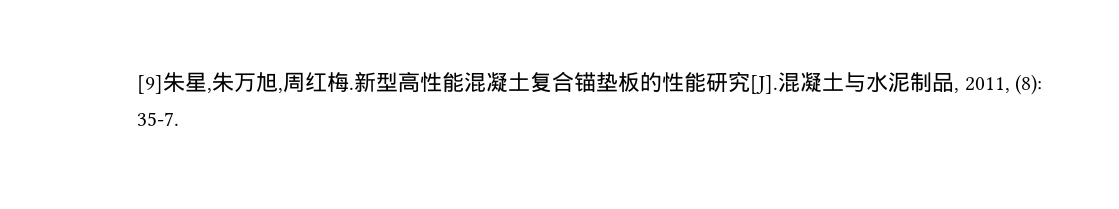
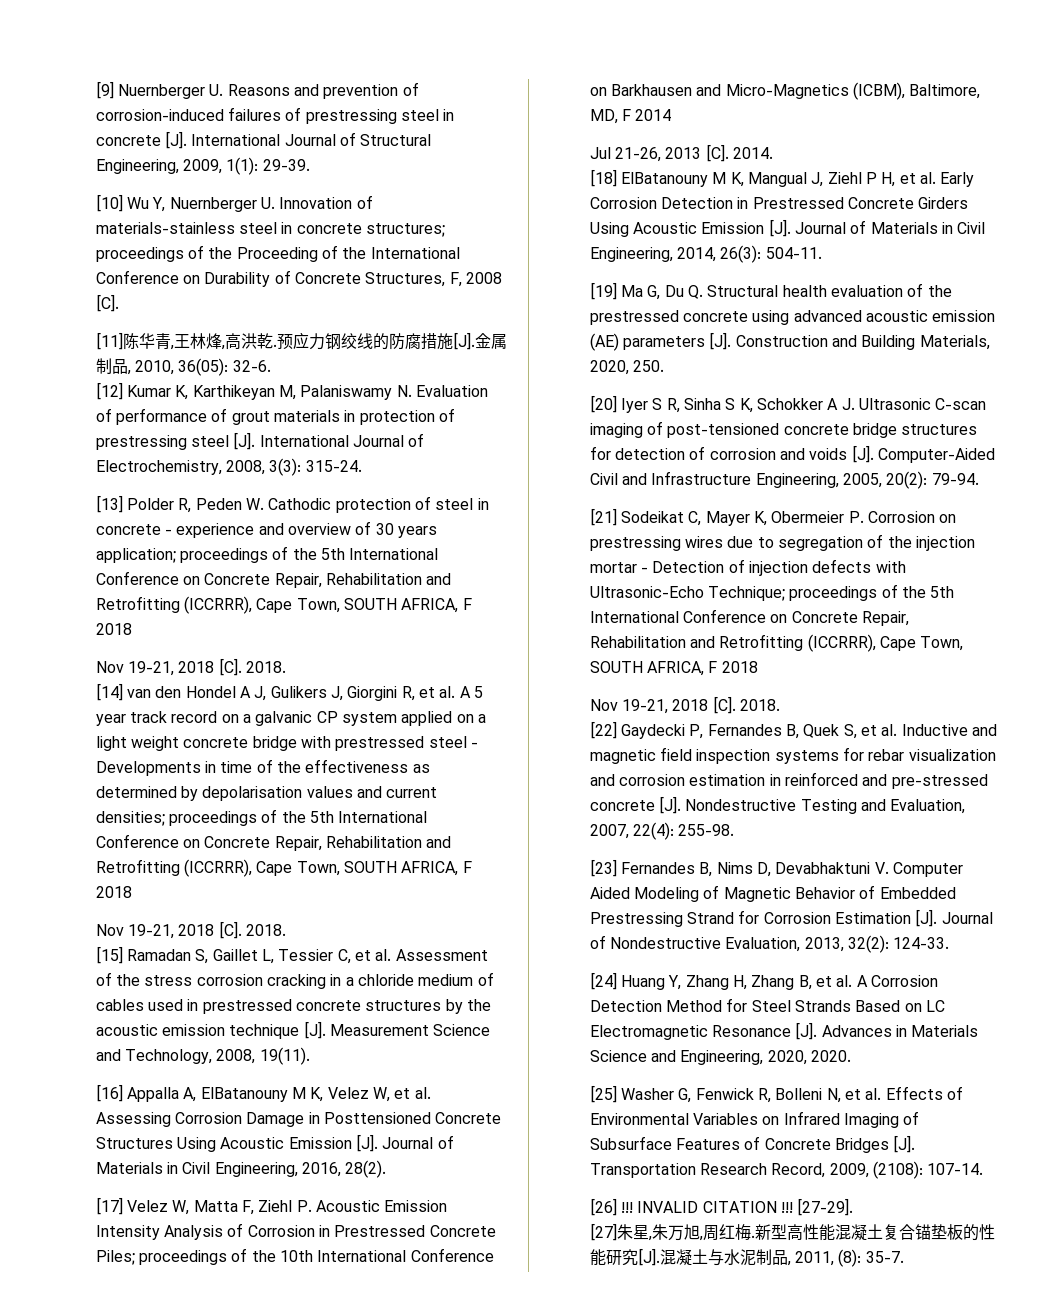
(163, 84) none -> [118,82,419,99] [95,107,455,124] [95,131,432,149] [95,157,310,175] [95,194,373,212] [95,222,446,237] [95,245,460,262] [95,270,503,287] [95,294,119,312] [95,332,507,350] [95,358,271,376] [95,382,489,400] [95,408,456,425] [95,432,425,450] [95,458,362,476] [95,495,489,513] [95,521,438,538] [95,546,439,563] [95,571,452,588] [95,596,472,614] [95,623,132,635] [95,658,287,676] [95,683,483,701] [95,711,486,726] [95,736,479,751] [95,759,430,776] [95,786,438,801] [95,809,428,826] [95,834,452,851] [95,859,472,877] [95,886,132,898] [95,921,287,939] [95,946,488,964] [95,972,494,989] [95,999,492,1014] [95,1021,491,1039] [95,1047,310,1065] [95,1084,431,1102] [95,1112,502,1127] [95,1134,454,1152] [95,1160,387,1178] [95,1197,448,1215] [95,1223,496,1240] [95,1248,494,1265] [589,82,981,100] [589,109,672,124] [589,144,774,162] [589,169,975,187] [589,197,969,209] [589,219,986,237] [589,245,822,263] [589,282,952,300] [589,310,996,325] [589,332,990,351] [589,360,665,375] [589,395,987,413] [589,421,978,438] [589,445,996,463] [589,471,979,489] [589,508,957,526] [589,534,976,551] [589,559,906,576] [589,584,955,601] [589,609,910,626] [589,634,964,652] [589,661,758,676] [589,696,781,714] [589,721,997,739] [589,747,996,764] [589,772,988,789] [589,796,966,814] [589,822,735,840] [589,859,964,877] [589,885,956,902] [589,909,993,927] [589,935,950,953] [589,972,938,990] [589,998,946,1012] [589,1022,979,1040] [589,1050,852,1065] [589,1085,963,1103] [589,1111,920,1128] [589,1135,916,1153] [589,1161,984,1179] [589,1198,854,1216] [589,1223,617,1241] Nuernberger U. Reasons and prevention of corrosion-induced failures of prestressing steel in concrete [J]. International Journal of Structural Engineering, 2009, 1(1): 29-39. // [10] Wu Y, Nuernberger U. Innovation of materials-stainless steel in concrete structures; proceedings of the Proceeding of the International Conference on Durability of Concrete Structures, F, 2008 [C]. // [11]陈华青,王林烽,高洪乾.预应力钢绞线的防腐措施[J].金属制品, 2010, 36(05): 32-6. // [12] Kumar K, Karthikeyan M, Palaniswamy N. Evaluation of performance of grout materials in protection of prestressing steel [J]. International Journal of Electrochemistry, 2008, 3(3): 315-24. // [13] Polder R, Peden W. Cathodic protection of steel in concrete - experience and overview of 30 years application; proceedings of the 5th International Conference on Concrete Repair, Rehabilitation and Retrofitting (ICCRRR), Cape Town, SOUTH AFRICA, F 2018 // Nov 19-21, 2018 [C]. 2018. // [14] van den Hondel A J, Gulikers J, Giorgini R, et al. A 5 year track record on a galvanic CP system applied on a light weight concrete bridge with prestressed steel - Developments in time of the effectiveness as determined by depolarisation values and current densities; proceedings of the 5th International Conference on Concrete Repair, Rehabilitation and Retrofitting (ICCRRR), Cape Town, SOUTH AFRICA, F 2018 // Nov 19-21, 2018 [C]. 2018. // [15] Ramadan S, Gaillet L, Tessier C, et al. Assessment of the stress corrosion cracking in a chloride medium of cables used in prestressed concrete structures by the acoustic emission technique [J]. Measurement Science and Technology, 2008, 19(11). // [16] Appalla A, ElBatanouny M K, Velez W, et al. Assessing Corrosion Damage in Posttensioned Concrete Structures Using Acoustic Emission [J]. Journal of Materials in Civil Engineering, 2016, 28(2). // [17] Velez W, Matta F, Ziehl P. Acoustic Emission Intensity Analysis of Corrosion in Prestressed Concrete Piles; proceedings of the 10th International Conference on Barkhausen and Micro-Magnetics (ICBM), Baltimore, MD, F 2014 // Jul 21-26, 2013 [C]. 2014. // [18] ElBatanouny M K, Mangual J, Ziehl P H, et al. Early Corrosion Detection in Prestressed Concrete Girders Using Acoustic Emission [J]. Journal of Materials in Civil Engineering, 2014, 26(3): 504-11. // [19] Ma G, Du Q. Structural health evaluation of the prestressed concrete using advanced acoustic emission (AE) parameters [J]. Construction and Building Materials, 2020, 250. // [20] Iyer S R, Sinha S K, Schokker A J. Ultrasonic C-scan imaging of post-tensioned concrete bridge structures for detection of corrosion and voids [J]. Computer-Aided Civil and Infrastructure Engineering, 2005, 20(2): 79-94. // [21] Sodeikat C, Mayer K, Obermeier P. Corrosion on prestressing wires due to segregation of the injection mortar - Detection of injection defects with Ultrasonic-Echo Technique; proceedings of the 5th International Conference on Concrete Repair, Rehabilitation and Retrofitting (ICCRRR), Cape Town, SOUTH AFRICA, F 2018 // Nov 19-21, 2018 [C]. 2018. // [22] Gaydecki P, Fernandes B, Quek S, et al. Inductive and magnetic field inspection systems for rebar visualization and corrosion estimation in reinforced and pre-stressed concrete [J]. Nondestructive Testing and Evaluation, 2007, 22(4): 255-98. // [23] Fernandes B, Nims D, Devabhaktuni V. Computer Aided Modeling of Magnetic Behavior of Embedded Prestressing Strand for Corrosion Estimation [J]. Journal of Nondestructive Evaluation, 2013, 32(2): 124-33. // [24] Huang Y, Zhang H, Zhang B, et al. A Corrosion Detection Method for Steel Strands Based on LC Electromagnetic Resonance [J]. Advances in Materials Science and Engineering, 2020, 2020. // [25] Washer G, Fenwick R, Bolleni N, et al. Effects of Environmental Variables on Infrared Imaging of Subsurface Features of Concrete Bridges [J]. Transportation Research Record, 2009, (2108): 107-14. // [26] !!! INVALID CITATION !!! [27-29]. // [27]

